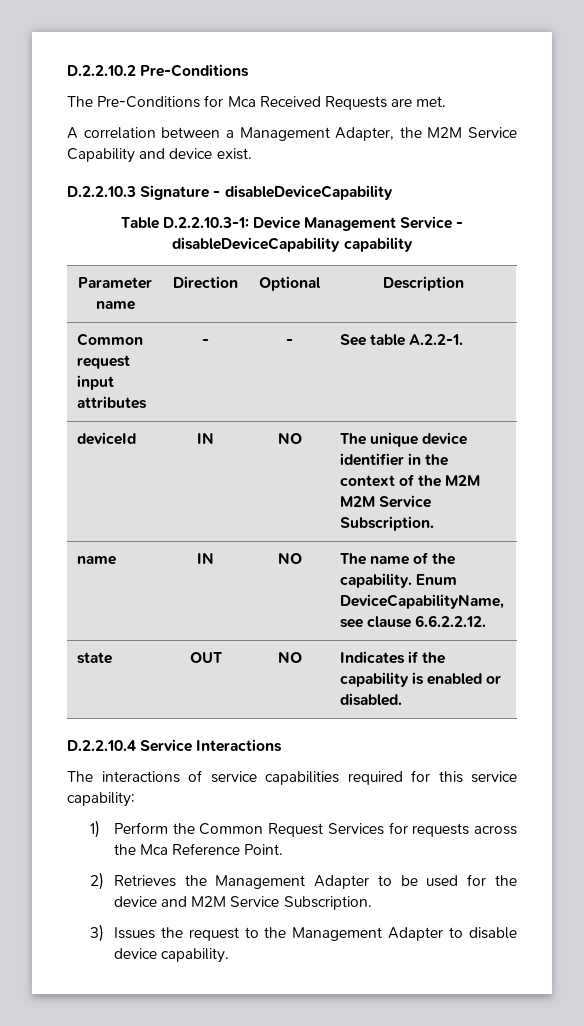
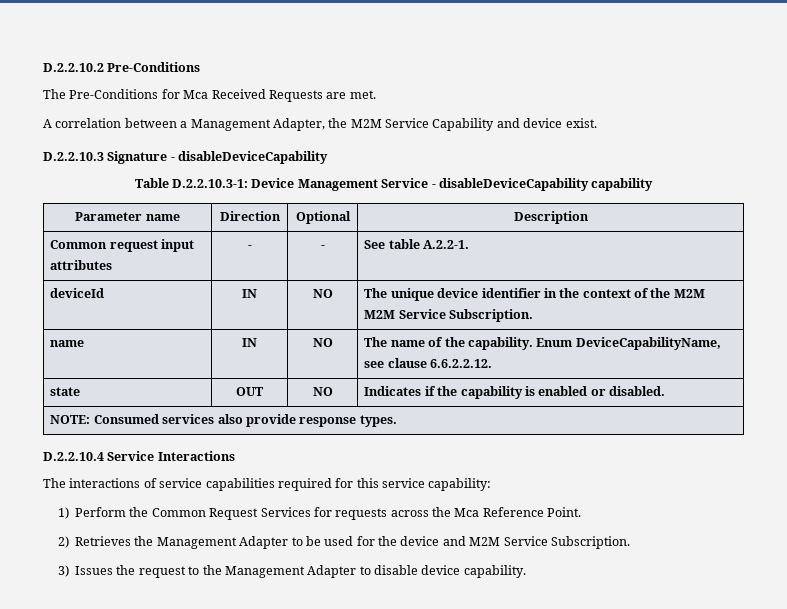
(402, 699) none -> [50,414,397,427] // NOTE: Consumed services also provide response types.

